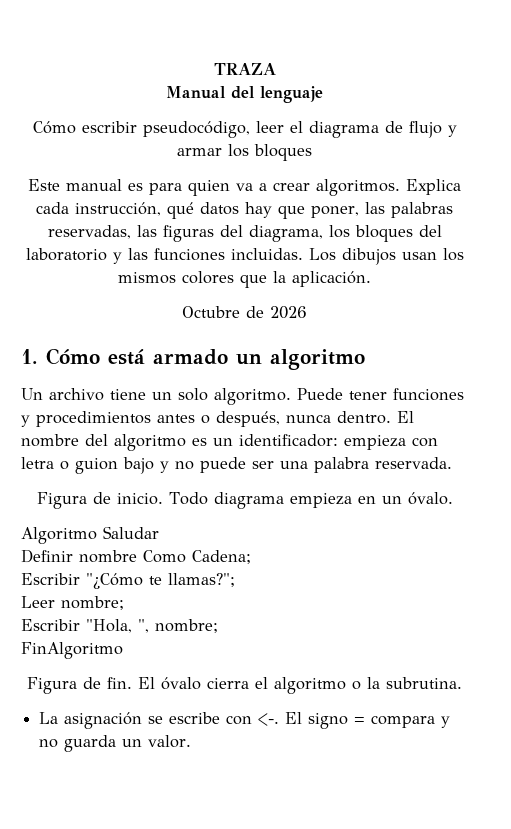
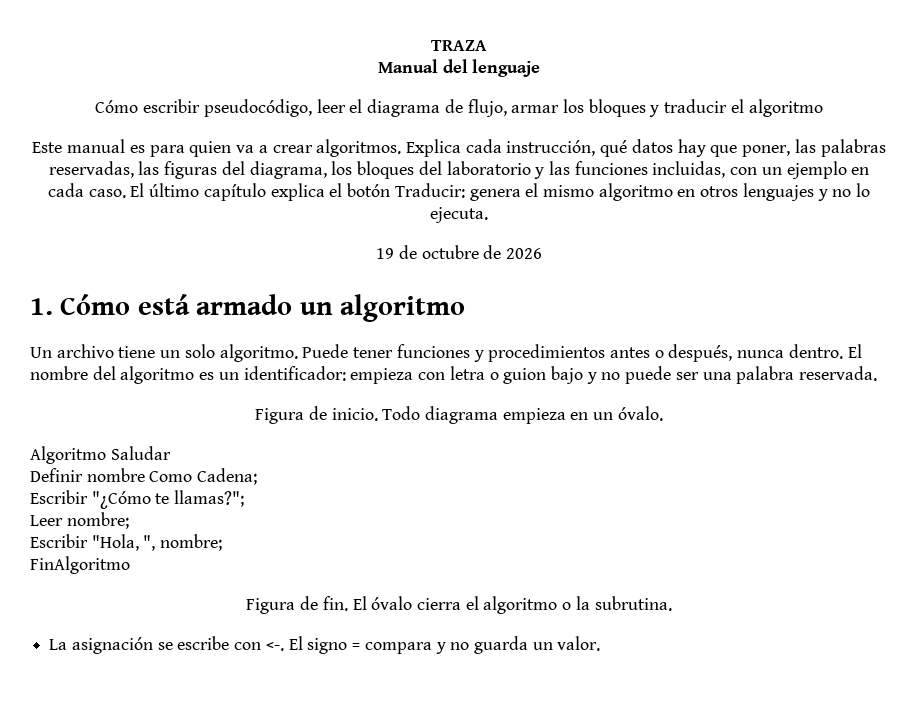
[408,121,457,138] flujo y -> [467,99,507,117] flujo,
(312, 152) none -> [649,99,823,117] y traducir el algoritmo
[230,248,464,265] [118,271,371,288] [182,306,240,318] incluidas. Los dibujos usan los mismos colores que la aplicación. // Octubre -> [652,161,870,179] [47,183,871,201] [430,207,488,223] [376,245,479,259] incluidas, con un ejemplo en cada caso. El último capítulo explica el botón Traducir: genera el mismo algoritmo en otros lenguajes y no lo ejecuta. // 19 de octubre

